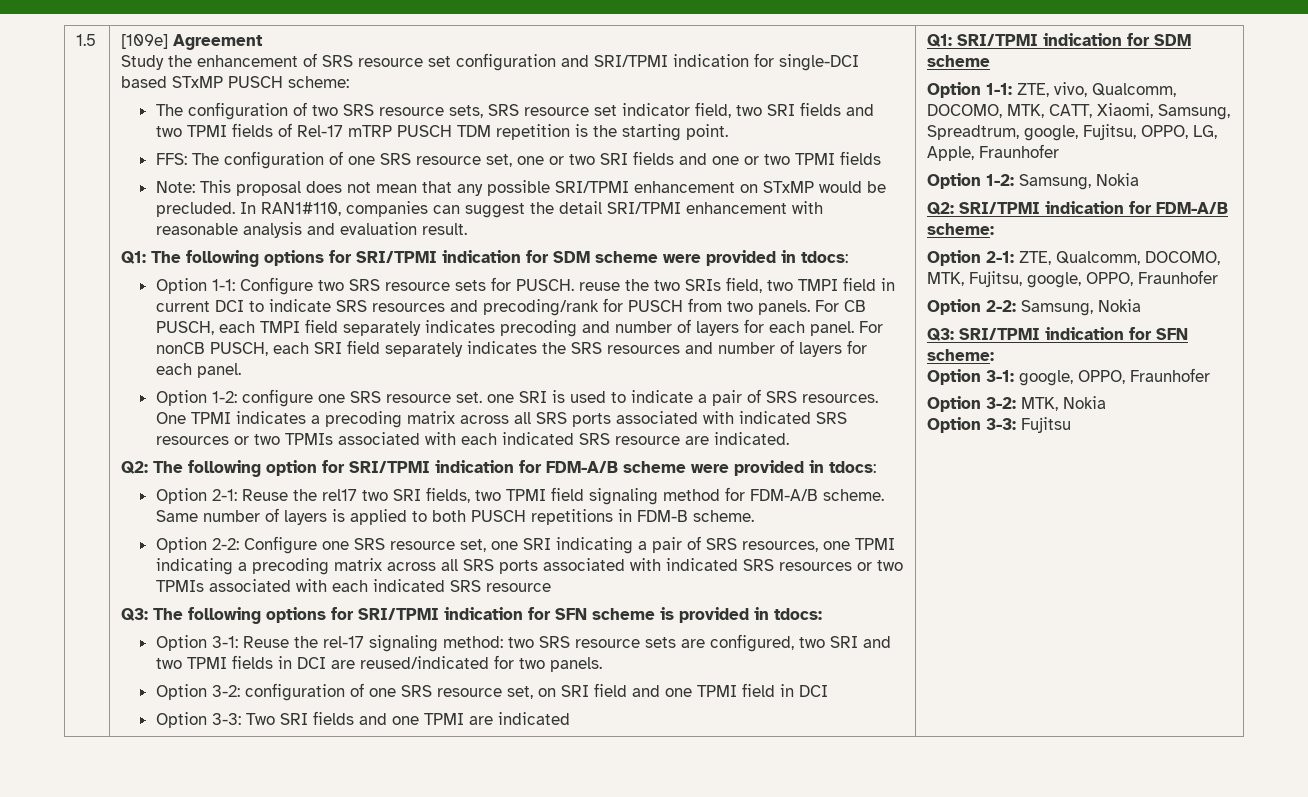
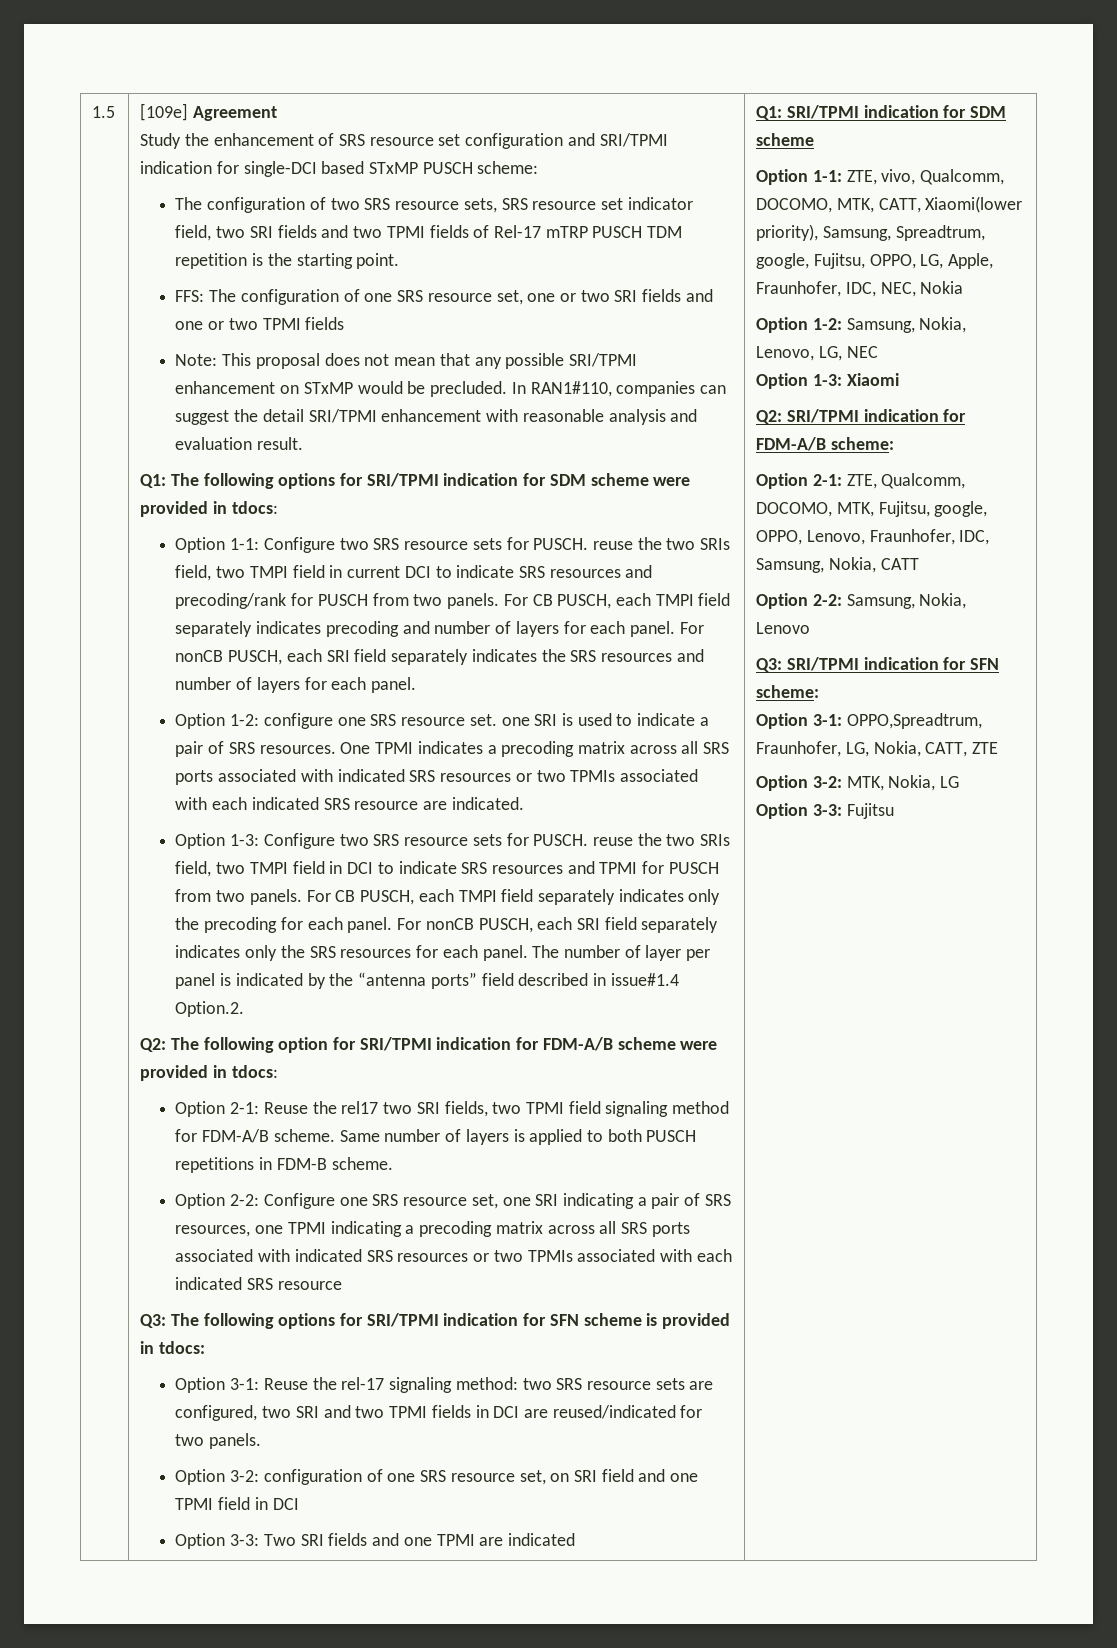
(789, 438) none -> [175,833,731,849] [175,861,719,877] [175,889,721,905] [175,917,719,933] [175,945,711,961] [175,972,679,989] [175,1001,245,1017] // Option 1-3: Configure two SRS resource sets for PUSCH. reuse the two SRIs field, two TMPI field in DCI to indicate SRS resources and TPMI for PUSCH from two panels. For CB PUSCH, each TMPI field separately indicates only the precoding for each panel. For nonCB PUSCH, each SRI field separately indicates only the SRS resources for each panel. The number of layer per panel is indicated by the “antenna ports” field described in issue#1.4 Option.2.
[1097,103,1154,118] Xiaomi, -> [925,196,1023,213] [756,224,819,241] Xiaomi(lower priority),
[979,144,1060,158] Fraunhofer -> [756,281,964,297] Fraunhofer, IDC, NEC, Nokia
[1096,173,1140,186] Nokia -> [919,317,967,333] [756,346,878,361] [756,373,899,389] Nokia, Lenovo, LG, NEC // Option 1-3: Xiaomi
[1138,270,1219,284] Fraunhofer -> [806,529,990,545] [756,557,919,573] Lenovo, Fraunhofer, IDC, Samsung, Nokia, CATT
[1098,299,1142,312] Nokia -> [919,593,967,609] [756,622,811,634] Nokia, Lenovo
[1019,368,1211,386] google, OPPO, Fraunhofer -> [846,713,982,729] [756,741,998,757] OPPO,Spreadtrum, Fraunhofer, LG, Nokia, CATT, ZTE
[1063,396,1107,409] Nokia -> [888,775,959,791] Nokia, LG

